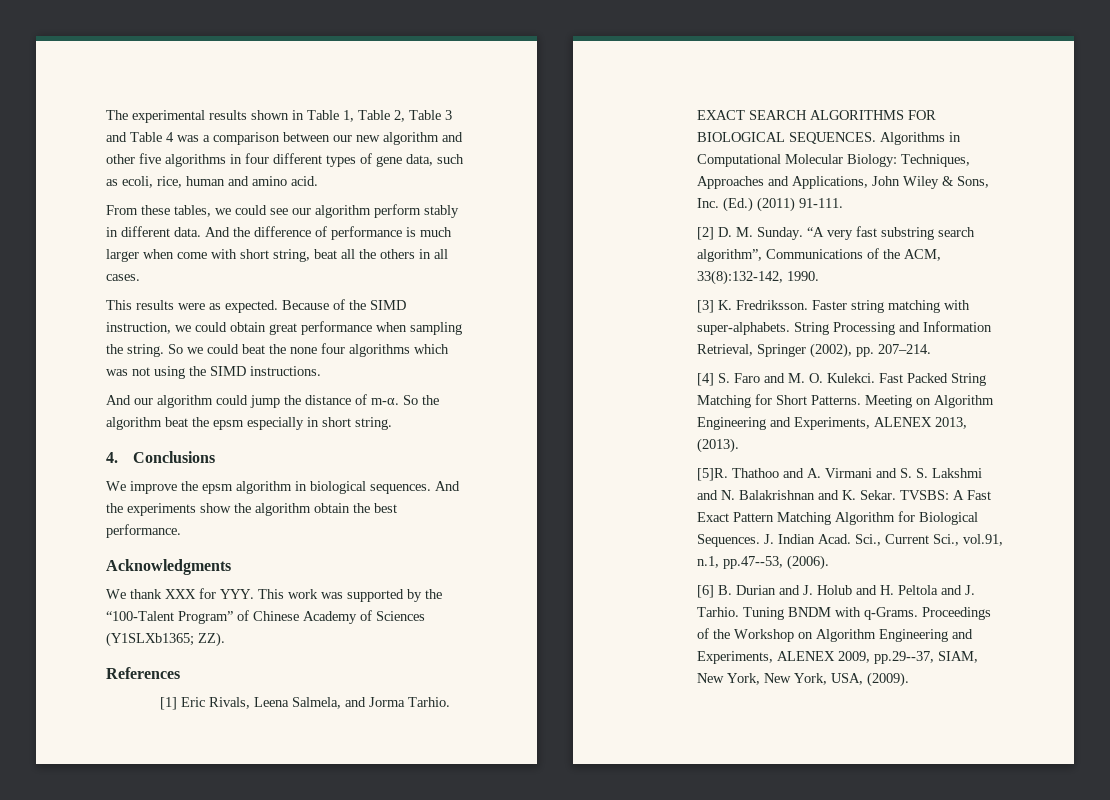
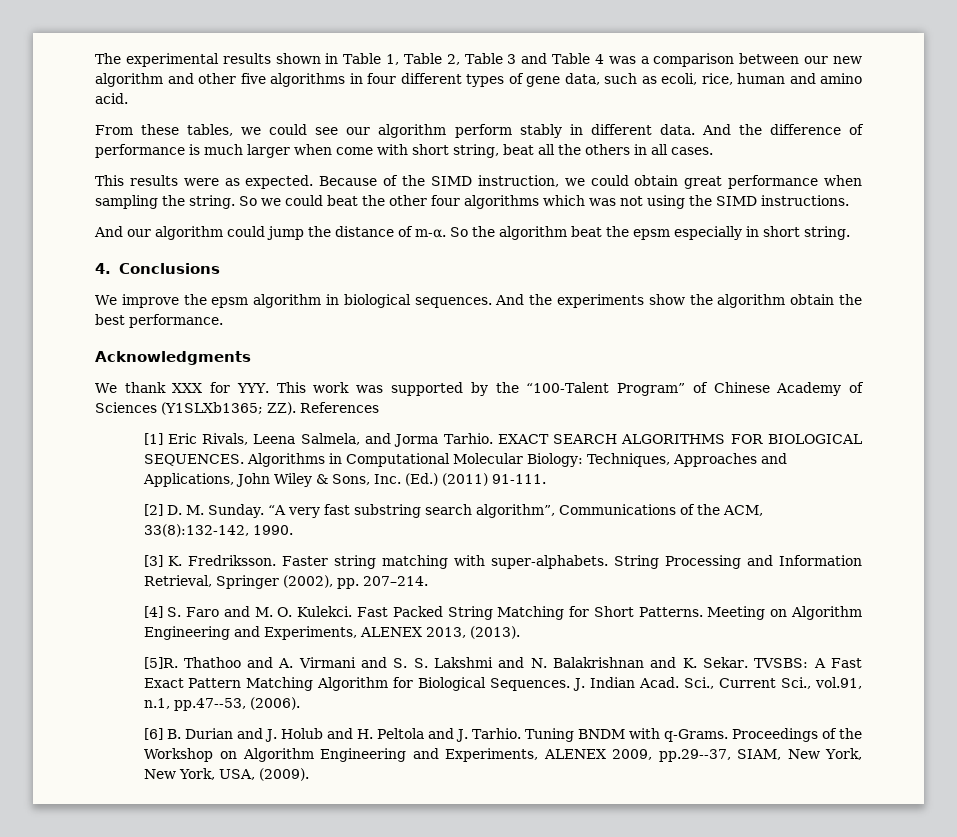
[269,344,317,354] the none -> [362,195,427,206] the other
(225, 639) // -> (296, 408) none

